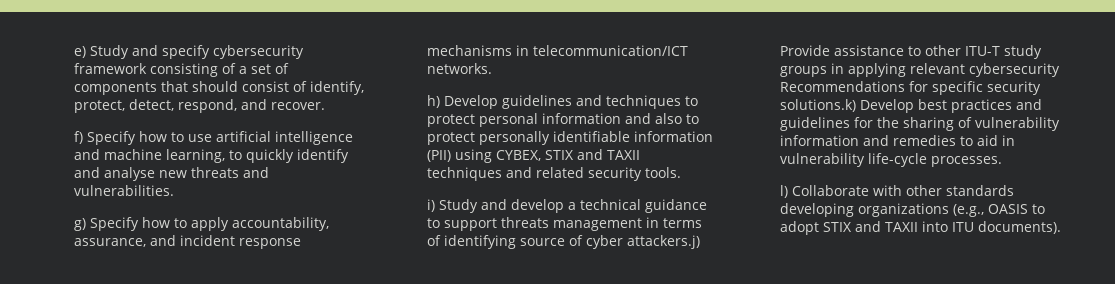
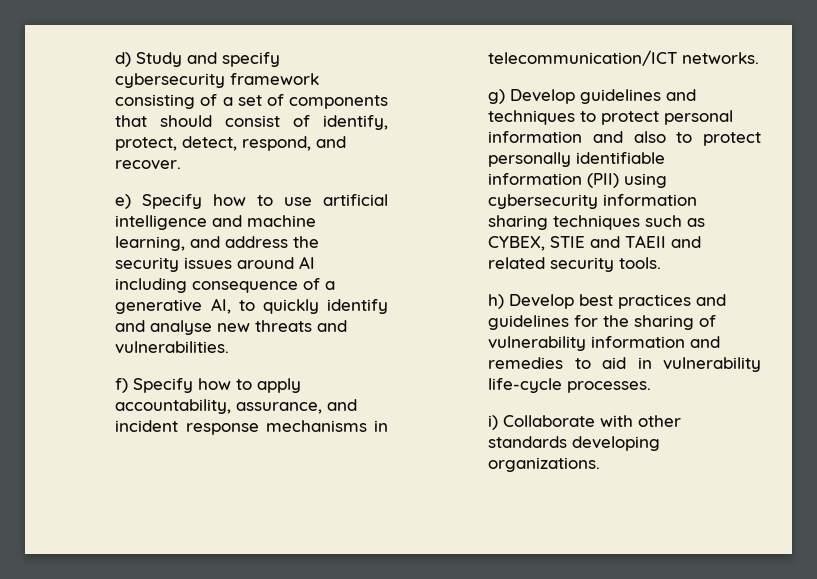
[74,46,87,58] e) -> [115,52,132,67] d)
[74,131,84,144] f) -> [115,194,132,209] e)
(226, 156) none -> [190,236,320,248] [115,256,316,272] [115,278,336,293] [115,298,231,314] and address the security issues around AI including consequence of a generative AI,
[74,218,87,231] g) -> [115,378,129,393] f)
[427,95,441,108] h) -> [488,89,506,104] g)
[496,149,641,161] [427,167,682,181] [427,199,708,213] [427,217,703,231] [427,235,701,249] [780,45,1043,59] [780,63,1061,77] [780,81,1042,95] [780,99,857,112] CYBEX, STIX and TAXII techniques and related security tools. // i) Study and develop a technical guidance to support threats management in terms of identifying source of cyber attackers.j) Provide assistance to other ITU-T study groups in applying relevant cybersecurity Recommendations for specific security solutions.k) -> [488,194,698,209] [488,215,706,230] [488,235,702,251] [488,257,662,272] [488,294,505,309] cybersecurity information sharing techniques such as CYBEX, STIE and TAEII and related security tools. // h)
[780,185,789,198] l) -> [488,415,499,430] i)
[858,203,1046,217] [780,221,1062,235] organizations (e.g., OASIS to adopt STIX and TAXII into ITU documents). -> [488,457,601,472] organizations.

